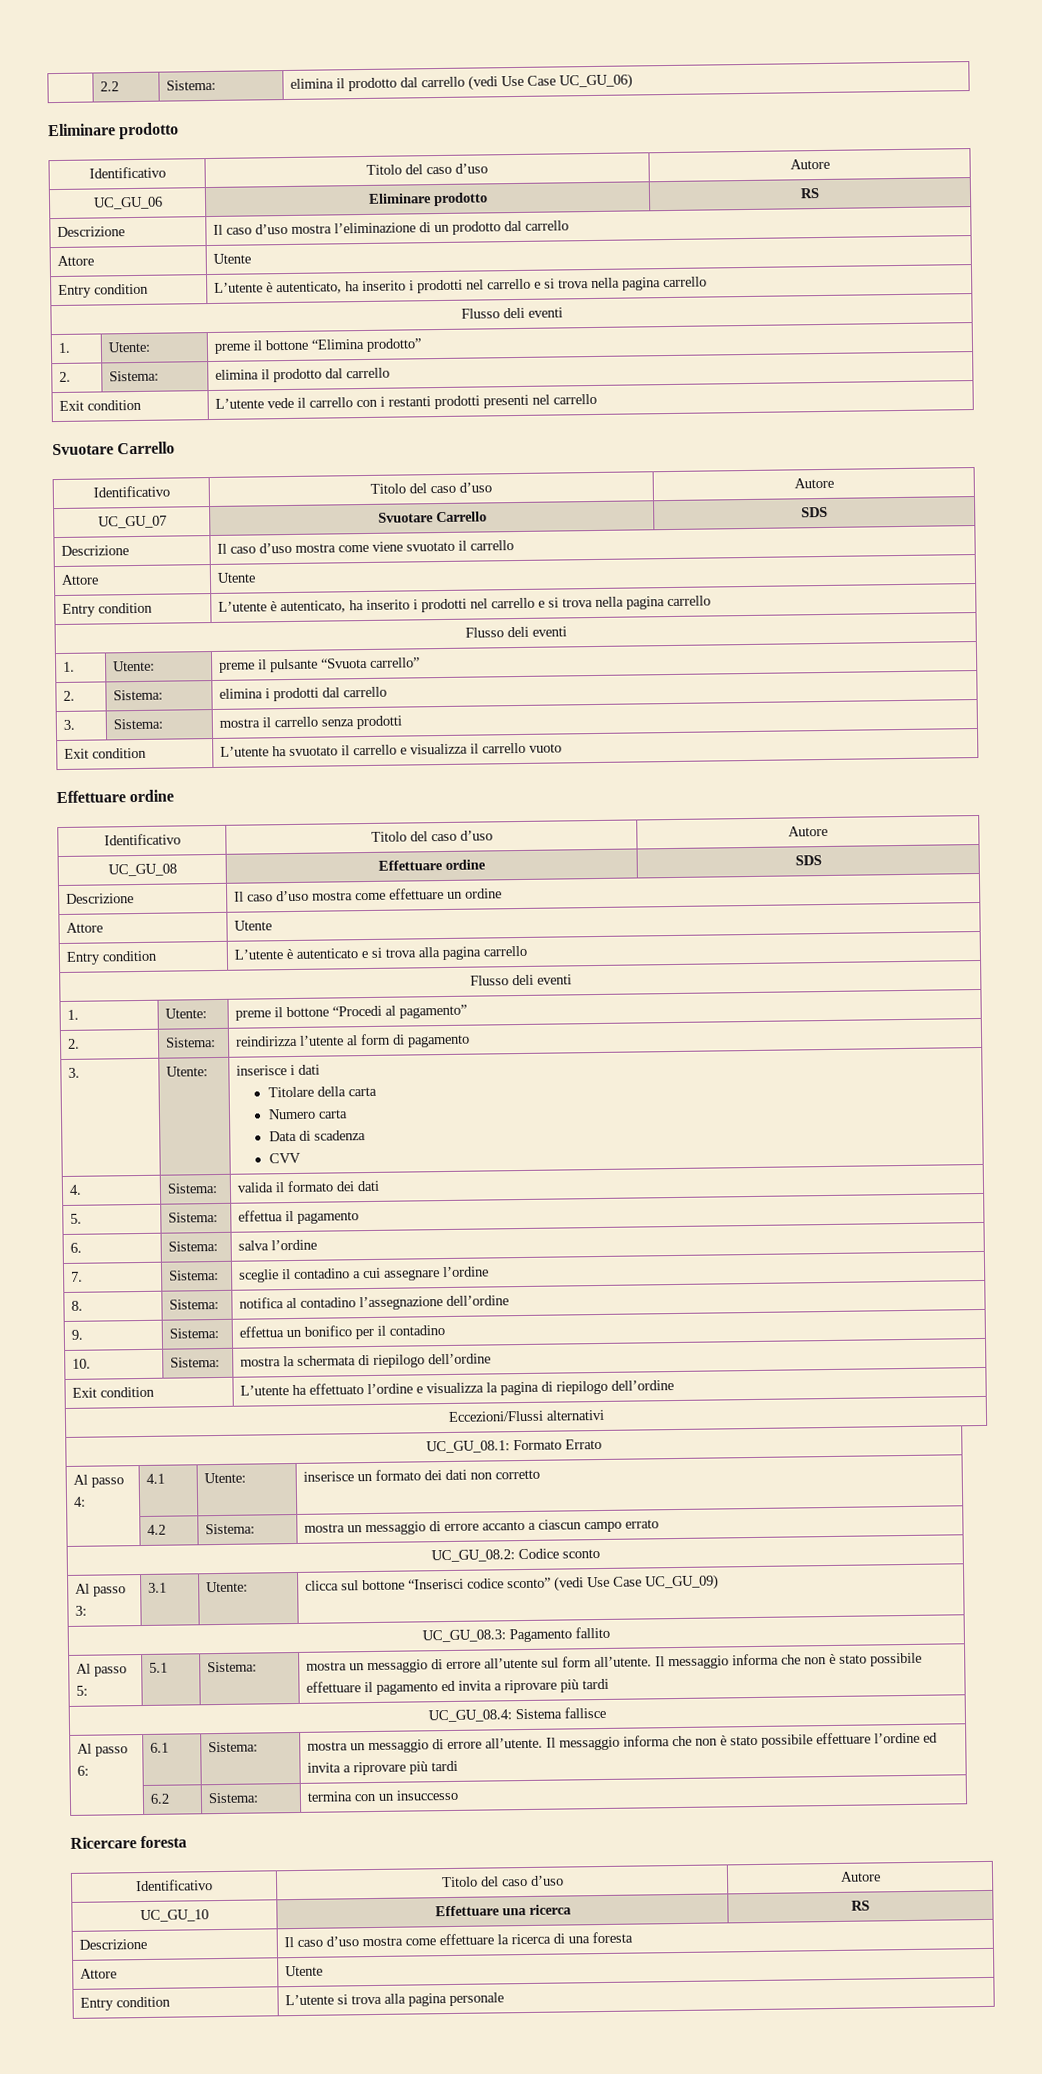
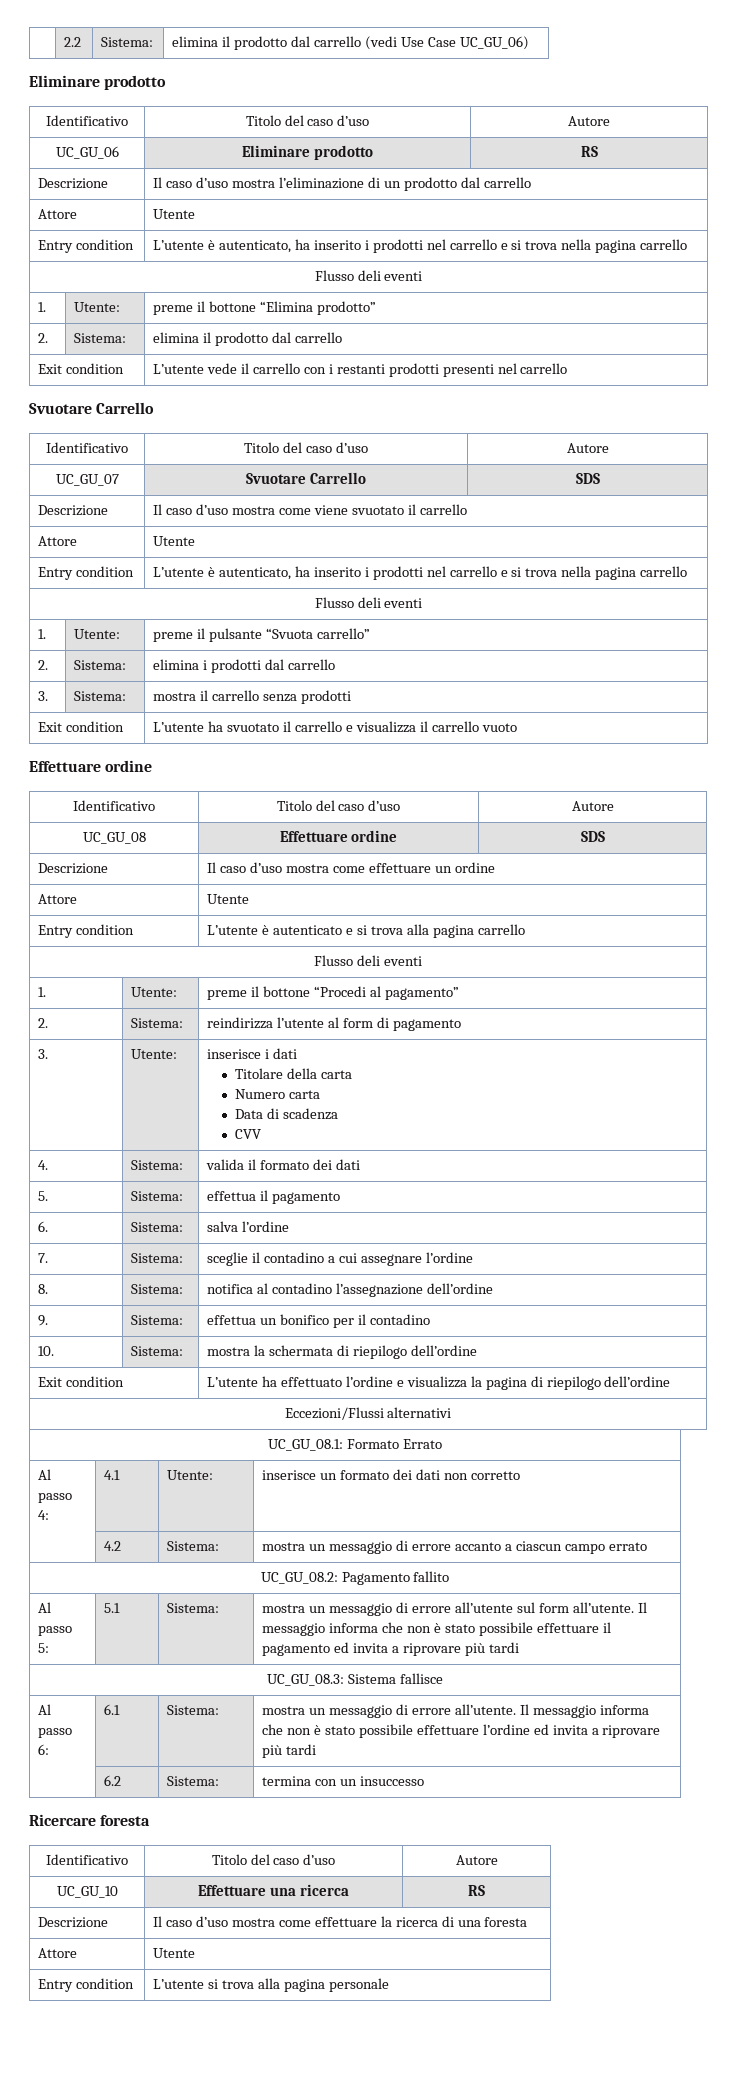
[517,1548,600,1560] [75,1583,127,1597] [75,1605,88,1616] [148,1582,168,1593] [206,1581,249,1593] [305,1574,720,1592] [422,1629,506,1643] Codice sconto // Al passo 3: | 3.1 | Utente: | clicca sul bottone “Inserisci codice sconto” (vedi Use Case UC_GU_09) // UC_GU_08.3: -> (338, 1578) none
[428,1709,512,1723] UC_GU_08.4: -> [267,1674,345,1686] UC_GU_08.3:

